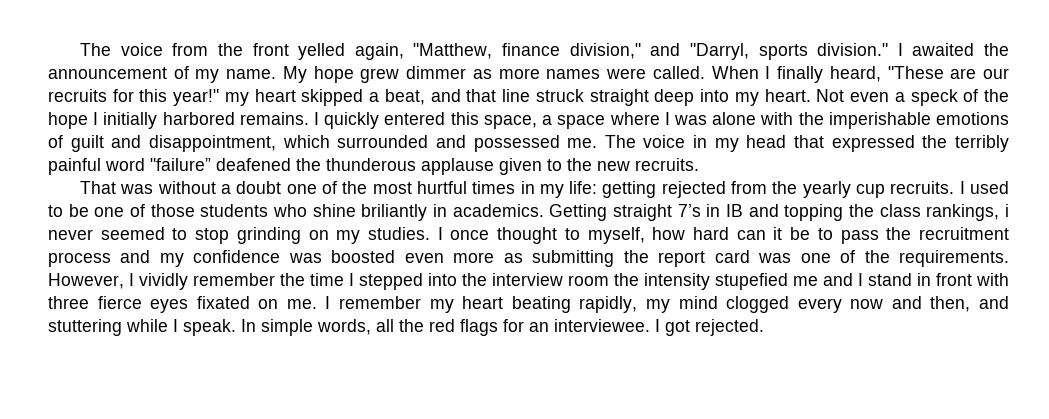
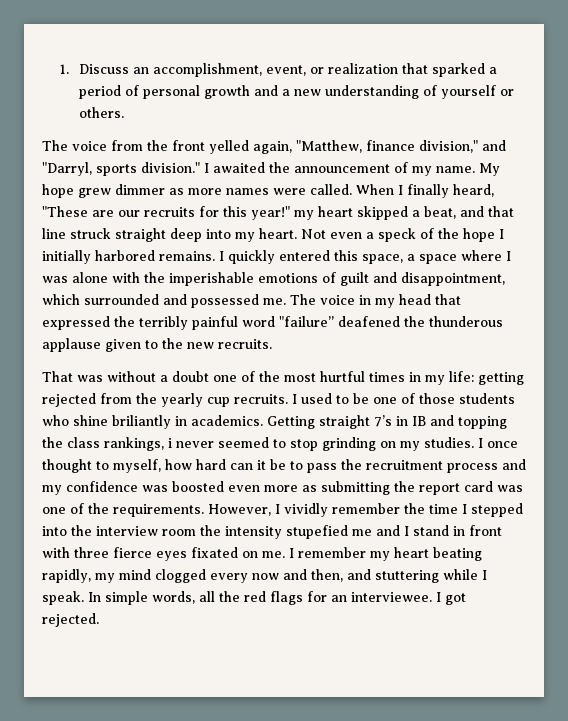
(80, 49) none -> [60,63,497,77] [78,85,514,99] [78,107,124,118] 1. Discuss an accomplishment, event, or realization that sparked a period of personal growth and a new understanding of yourself or others. //

